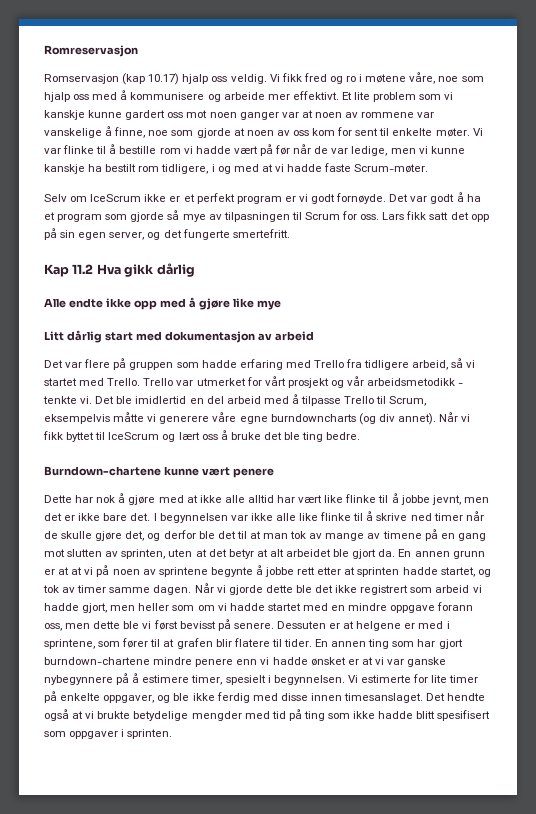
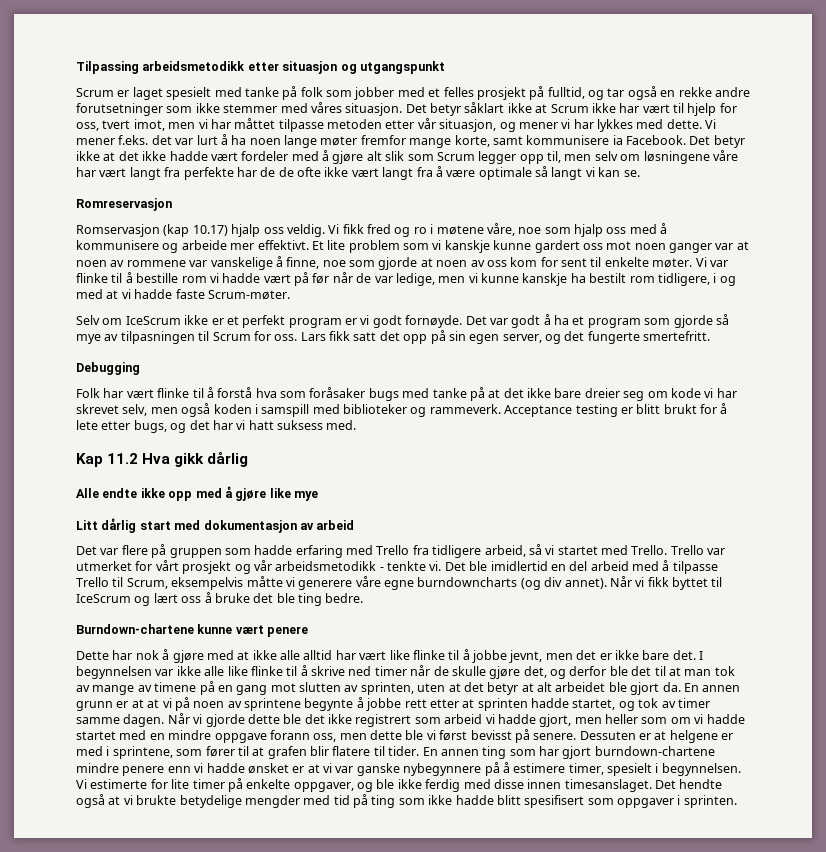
(44, 51) none -> [76,61,445,74] [76,86,750,100] [76,102,737,116] [76,118,717,132] [76,134,745,148] [76,150,738,164] [76,166,640,180] Tilpassing arbeidsmetodikk etter situasjon og utgangspunkt // Scrum er laget spesielt med tanke på folk som jobber med et felles prosjekt på fulltid, og tar også en rekke andre forutsetninger som ikke stemmer med våres situasjon. Det betyr såklart ikke at Scrum ikke har vært til hjelp for oss, tvert imot, men vi har måttet tilpasse metoden etter vår situasjon, og mener vi har lykkes med dette. Vi mener f.eks. det var lurt å ha noen lange møter fremfor mange korte, samt kommunisere ia Facebook. Det betyr ikke at det ikke hadde vært fordeler med å gjøre alt slik som Scrum legger opp til, men selv om løsningene våre har vært langt fra perfekte har de de ofte ikke vært langt fra å være optimale så langt vi kan se. //
(290, 233) none -> [76,362,140,375] [76,387,737,401] [76,403,728,417] [76,420,357,433] // Debugging // Folk har vært flinke til å forstå hva som foråsaker bugs med tanke på at det ikke bare dreier seg om kode vi har skrevet selv, men også koden i samspill med biblioteker og rammeverk. Acceptance testing er blitt brukt for å lete etter bugs, og det har vi hatt suksess med.

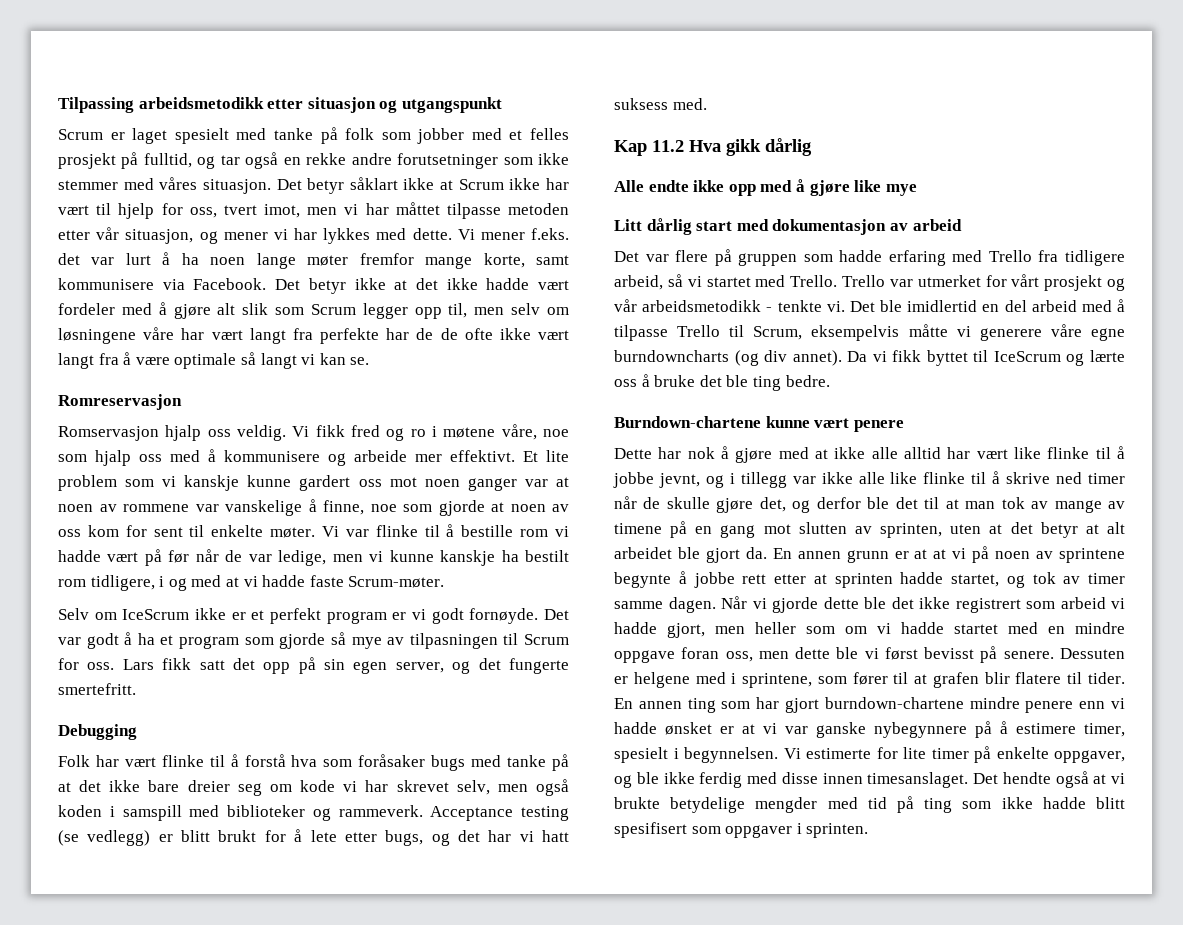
[612,135,623,145] ia -> [162,279,185,290] via
[163,224,228,237] (kap 10.17) -> (159, 433) none
(618, 410) none -> [58,830,151,846] (se vedlegg)
[609,576,632,587] Når -> [847,351,868,362] Da
[153,593,178,603] lært -> [1090,350,1125,362] lærte
[545,650,703,660] [76,666,152,679] men det er ikke bare det. I begynnelsen -> [705,472,787,488] og i tillegg
[269,730,310,740] forann -> [681,647,720,659] foran
[654,730,734,743] at helgene er -> [633,672,690,688] helgene

